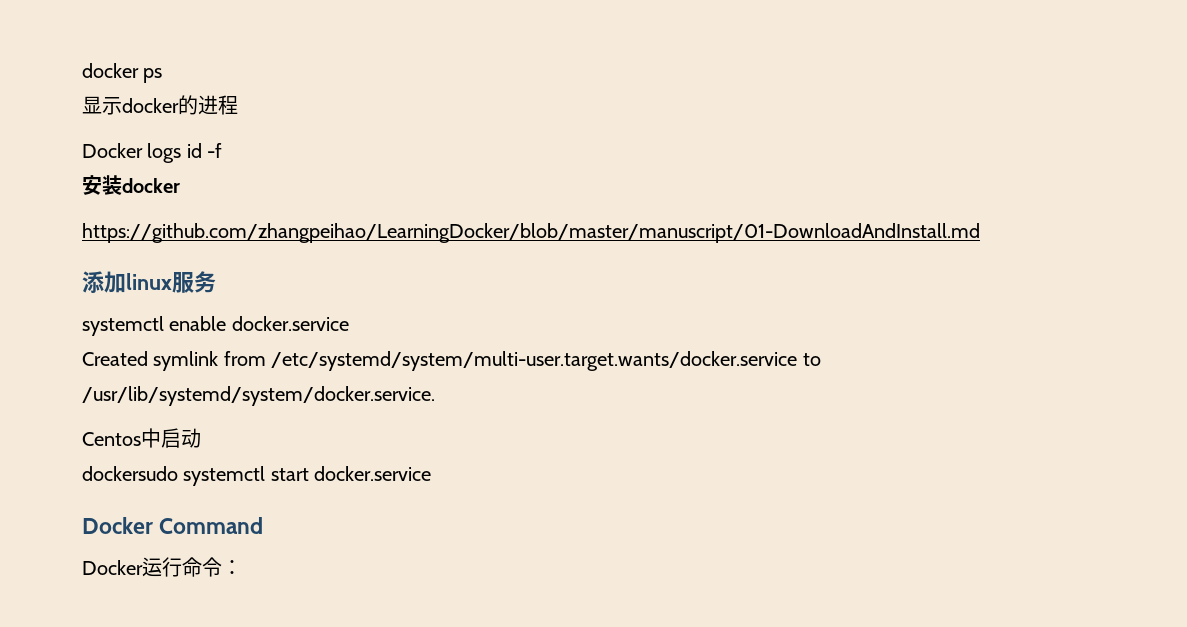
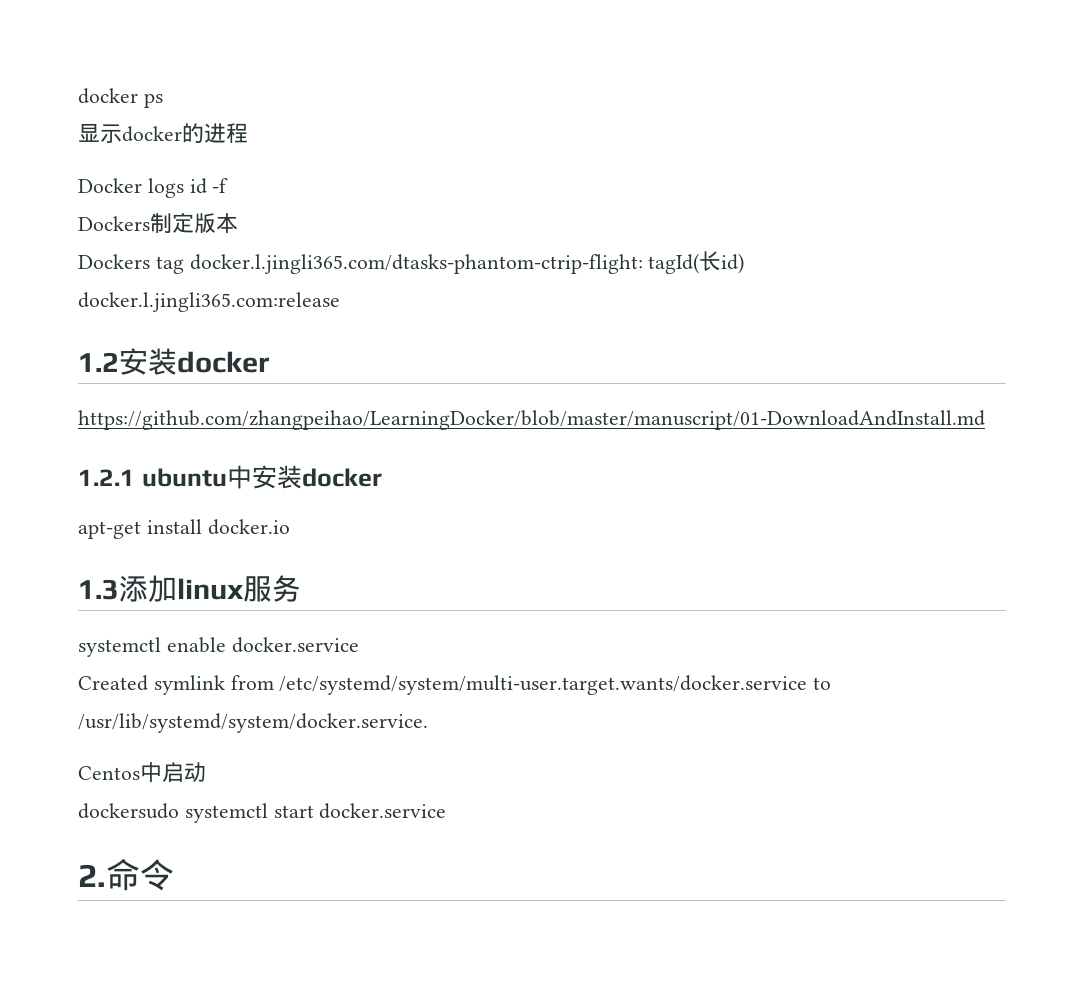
[82,175,180,195] [82,223,980,243] 安装docker // https://github.com/zhangpeihao/LearningDocker/blob/master/manuscript/01-DownloadAndInstall.md // -> [78,213,238,233] [78,251,745,274] [78,292,340,312] [78,348,270,375] [78,410,985,430] [78,465,382,489] [78,519,290,539] [78,579,119,600] Dockers制定版本 // Dockers tag docker.l.jingli365.com/dtasks-phantom-ctrip-flight: tagId(长id) docker.l.jingli365.com:release // 1.2安装docker // https://github.com/zhangpeihao/LearningDocker/blob/master/manuscript/01-DownloadAndInstall.md // 1.2.1 ubuntu中安装docker // apt-get install docker.io // 1.3
[82,517,264,534] [82,557,242,577] Docker Command // Docker运行命令： -> [78,859,174,891] 2.命令

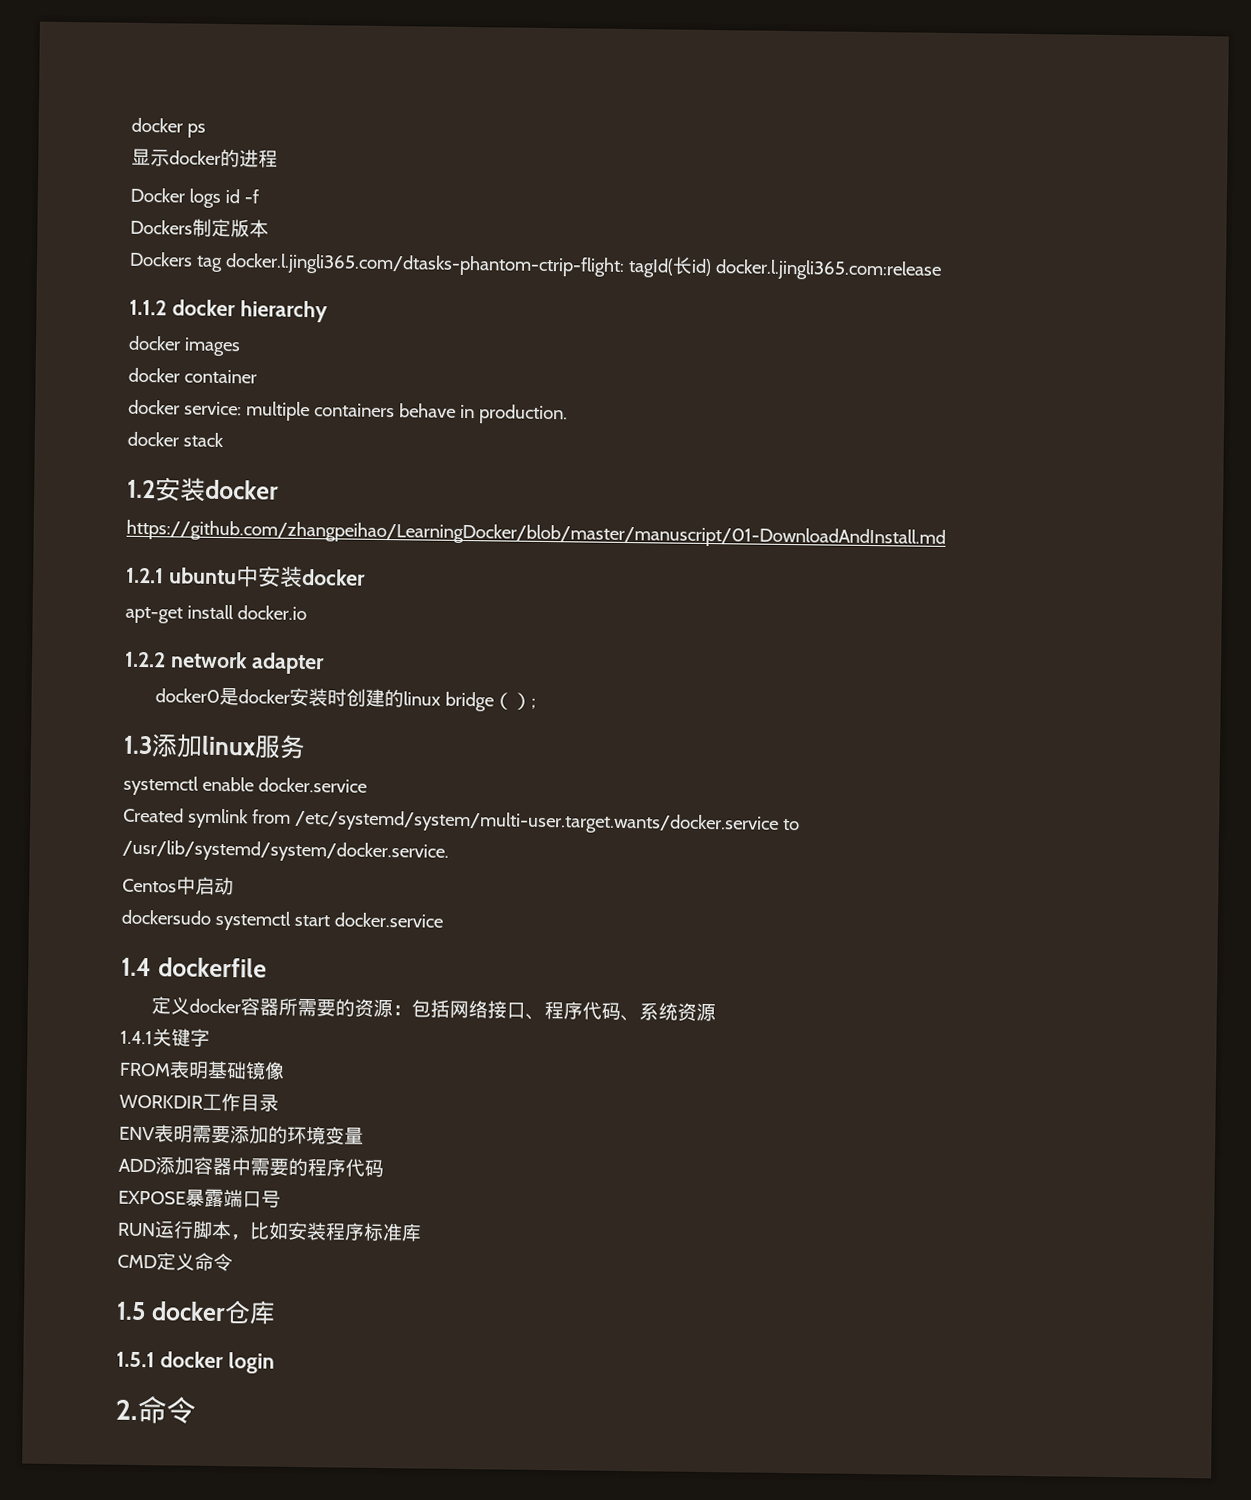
(340, 302) none -> [129,299,328,323] [128,335,241,357] [128,367,257,384] [128,399,568,425] [127,431,224,447] // 1.1.2 docker hierarchy // docker images // docker container // docker service: multiple containers behave in production. // docker stack
(290, 527) none -> [124,651,325,675] [154,687,536,712] // 1.2.2 network adapter // docker0是docker安装时创建的linux bridge（）;
(447, 811) none -> [121,957,267,978] [150,996,716,1022] [120,1028,210,1047] [119,1060,285,1080] [119,1093,279,1112] [119,1124,364,1145] [118,1156,384,1178] [118,1188,281,1208] [117,1220,422,1242] [117,1252,233,1272] [116,1300,276,1325] [116,1351,275,1374] // 1.4 dockerfile // 定义docker容器所需要的资源：包括网络接口、程序代码、系统资源 // 1.4.1关键字 // FROM表明基础镜像 // WORKDIR工作目录 // ENV表明需要添加的环境变量 // ADD添加容器中需要的程序代码 // EXPOSE暴露端口号 // RUN运行脚本，比如安装程序标准库 // CMD定义命令 // 1.5 docker仓库 // 1.5.1 docker login

